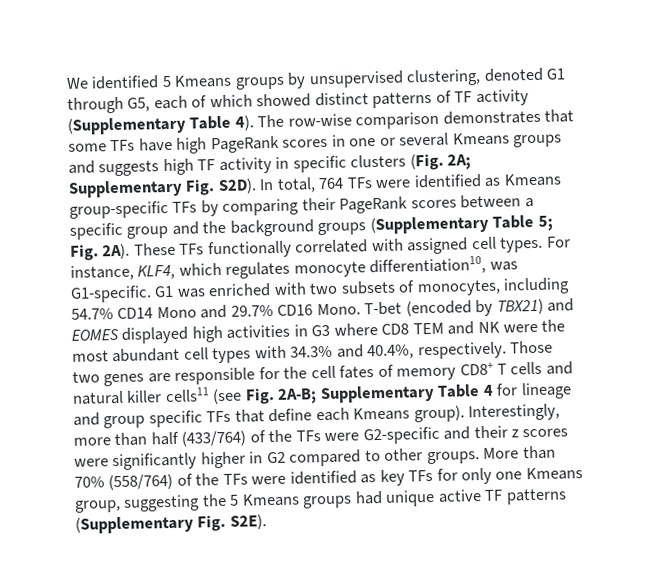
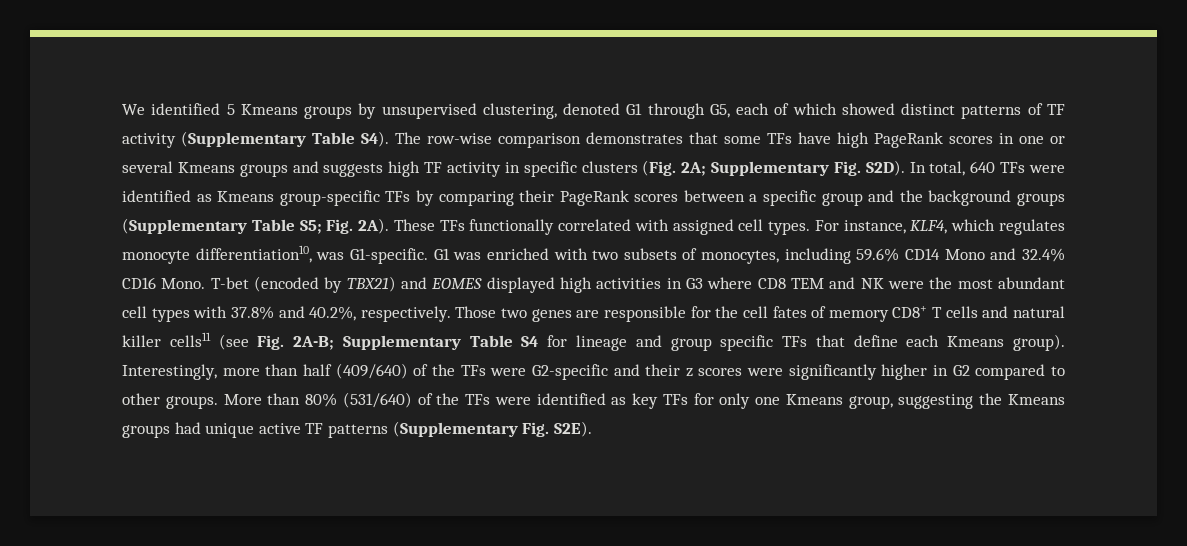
[234,115,254,131] 4). -> [361,131,389,147] S4).
[318,177,345,190] 764 -> [970,161,996,173] 640
[537,215,553,231] 5; -> [299,220,322,234] S5;
[71,308,114,320] 54.7% -> [856,248,900,262] 59.6%
[230,305,274,317] 29.7% -> [1021,248,1065,262] 32.4%
[290,344,415,360] 34.3% and 40.4%, -> [230,306,357,321] 37.8% and 40.2%,
[482,384,494,396] 4 -> [521,336,539,347] S4
[181,430,247,447] (433/764) -> [335,363,408,379] (409/640)
[74,473,174,491] 70% (558/764) -> [305,392,412,408] 80% (531/640)
[229,494,240,506] 5 -> (1003, 399) none

